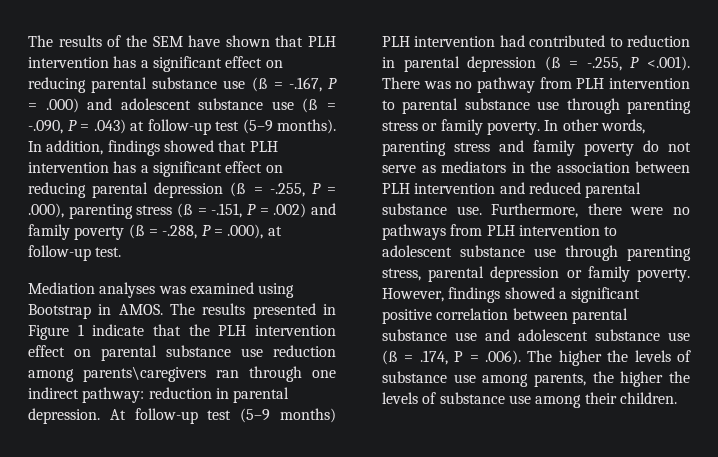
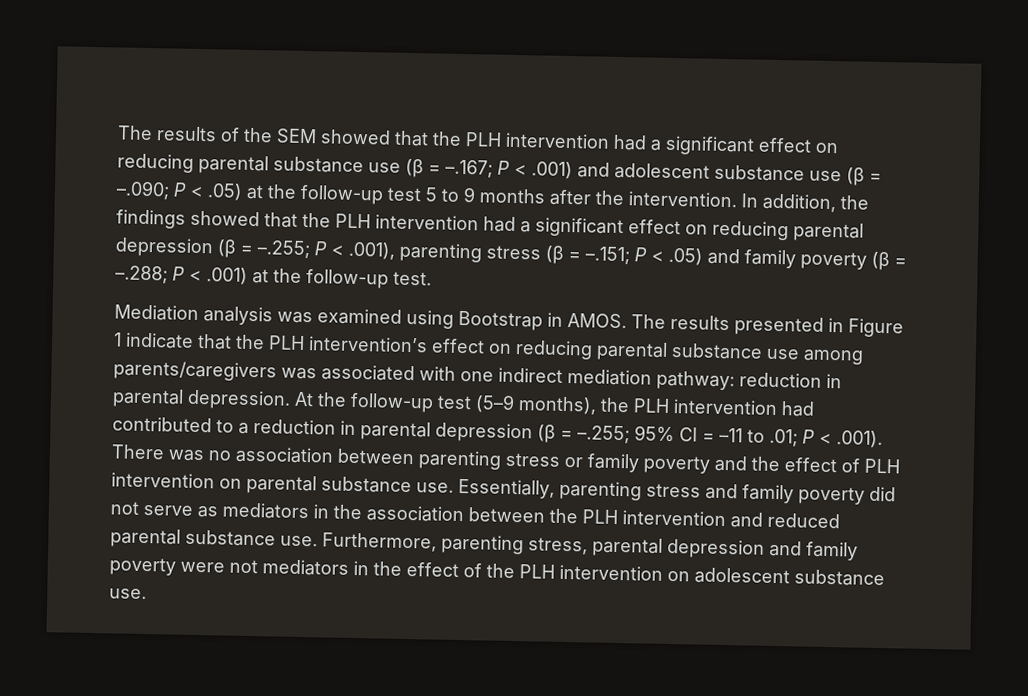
[188,35,336,47] [28,56,137,68] have shown that PLH intervention has -> [320,129,647,151] showed that the PLH intervention had
[251,77,337,92] [28,98,336,113] [28,119,336,135] (ß = -.167, P = .000) and adolescent substance use (ß = -.090, P = .043) at follow-up test (5–9 months). -> [405,158,882,186] [116,180,737,208] (β = –.167; P < .001) and adolescent substance use (β = –.090; P < .05) at the follow-up test 5 to 9 months after the intervention.
(104, 147) none -> [840,195,869,210] the
[249,141,278,152] [28,161,137,173] PLH intervention has -> [302,212,516,233] the PLH intervention had
[230,182,336,197] [28,203,336,219] [28,224,282,240] (ß = -.255, P = .000), parenting stress (ß = -.151, P = .002) and family poverty (ß = -.288, P = .000), at -> [217,239,907,271] [115,265,302,285] (β = –.255; P < .001), parenting stress (β = –.151; P < .05) and family poverty (β = –.288; P < .001) at the
[99,282,156,298] analyses -> [203,306,273,326] analysis
[254,325,336,336] [28,345,336,361] [28,366,302,382] intervention effect on parental substance use reduction among parents\caregivers ran through -> [308,336,864,365] [113,360,456,382] intervention’s effect on reducing parental substance use among parents/caregivers was associated with
(79, 393) none -> [567,369,652,386] mediation
[134,408,336,424] follow-up test (5–9 months) -> [317,392,630,415] the follow-up test (5–9 months), the
(623, 42) none -> [238,422,249,434] a
[544,56,690,71] [382,77,690,93] [382,98,691,114] [382,119,645,135] (ß = -.255, P <.001). There was no pathway from PLH intervention to parental substance use through parenting stress or family poverty. In other words, -> [537,424,883,449] [111,444,900,474] [111,472,555,499] (β = –.255; 95% CI = –11 to .01; P < .001). There was no association between parenting stress or family poverty and the effect of PLH intervention on parental substance use. Essentially,
[643,140,659,152] do -> [869,486,896,502] did
(690, 167) none -> [549,508,578,524] the
[587,203,690,215] [382,224,618,240] [382,245,691,261] [382,266,690,282] [382,287,641,303] [382,308,628,324] [382,329,690,341] [382,350,691,366] [382,371,690,387] [382,392,677,408] there were no pathways from PLH intervention to adolescent substance use through parenting stress, parental depression or family poverty. However, findings showed a significant positive correlation between parental substance use and adolescent substance use (ß = .174, P = .006). The higher the levels of substance use among parents, the higher the levels of substance use among their children. -> [441,534,858,561] [109,557,885,587] [109,588,147,600] parenting stress, parental depression and family poverty were not mediators in the effect of the PLH intervention on adolescent substance use.

